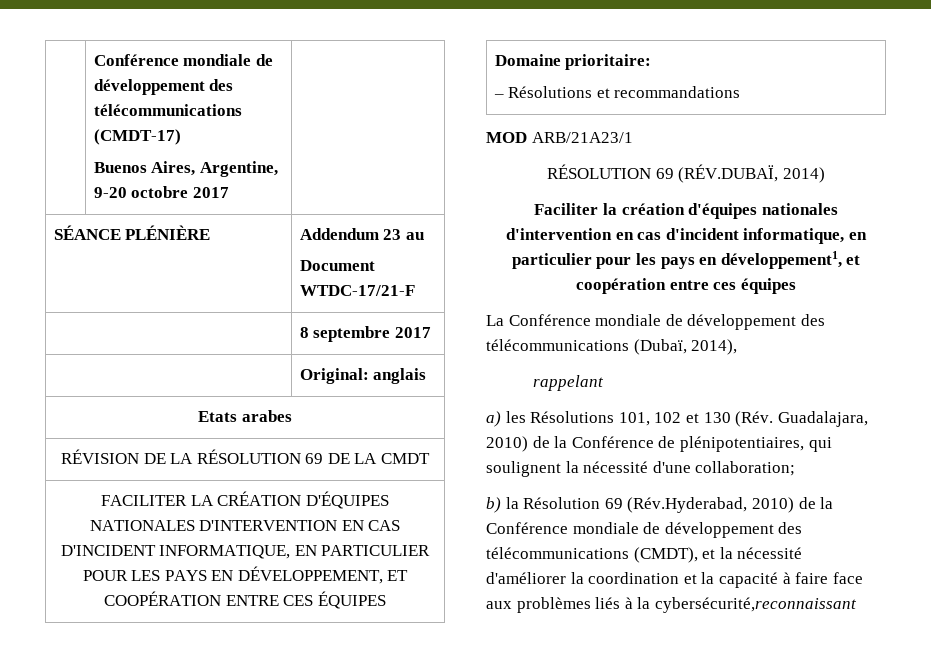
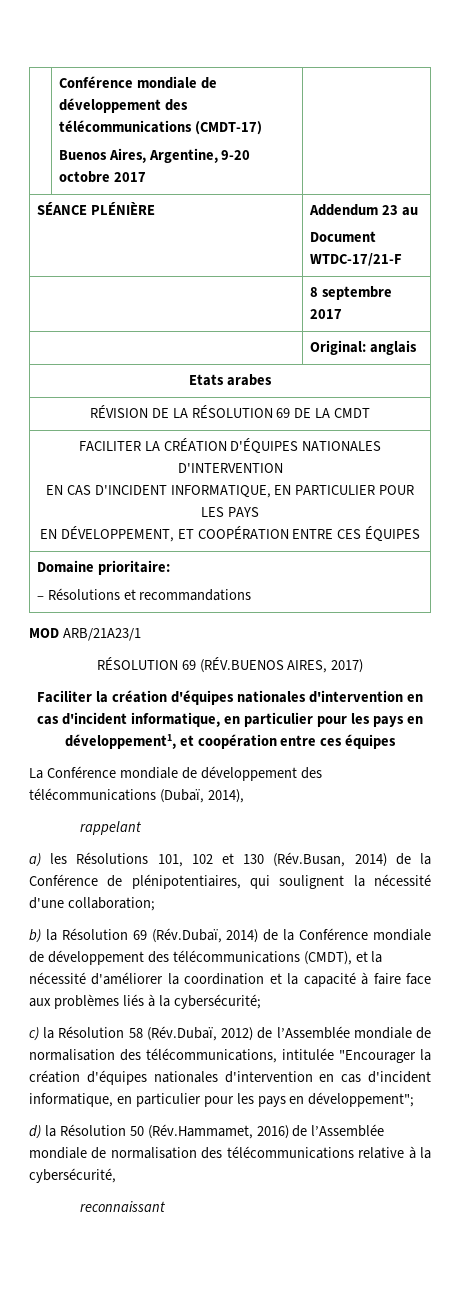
(338, 525) none -> (283, 468) //
(207, 575) none -> (259, 512) //
[678,164,825,183] (RÉV.DUBAÏ, 2014) -> [199,657,364,673] (RÉV.BUENOS AIRES, 2017)
[735,411,868,427] [486,436,528,452] (Rév. Guadalajara, 2010) -> [273,852,387,867] (Rév.Busan, 2014)
[627,497,794,513] (Rév.Hyderabad, 2010) -> [151,928,259,943] (Rév.Dubaï, 2014)
[654,597,857,613] cybersécurité,reconnaissant -> [173,994,261,1009] [29,1026,431,1041] [29,1048,431,1063] [29,1070,431,1085] [29,1092,415,1107] [29,1124,385,1139] [29,1146,432,1159] [29,1168,116,1183] [80,1201,166,1212] cybersécurité; // c) la Résolution 58 (Rév.Dubaï, 2012) de l’Assemblée mondiale de normalisation des télécommunications, intitulée "Encourager la création d'équipes nationales d'intervention en cas d'incident informatique, en particulier pour les pays en développement"; // d) la Résolution 50 (Rév.Hammamet, 2016) de l’Assemblée mondiale de normalisation des télécommunications relative à la cybersécurité, // reconnaissant

